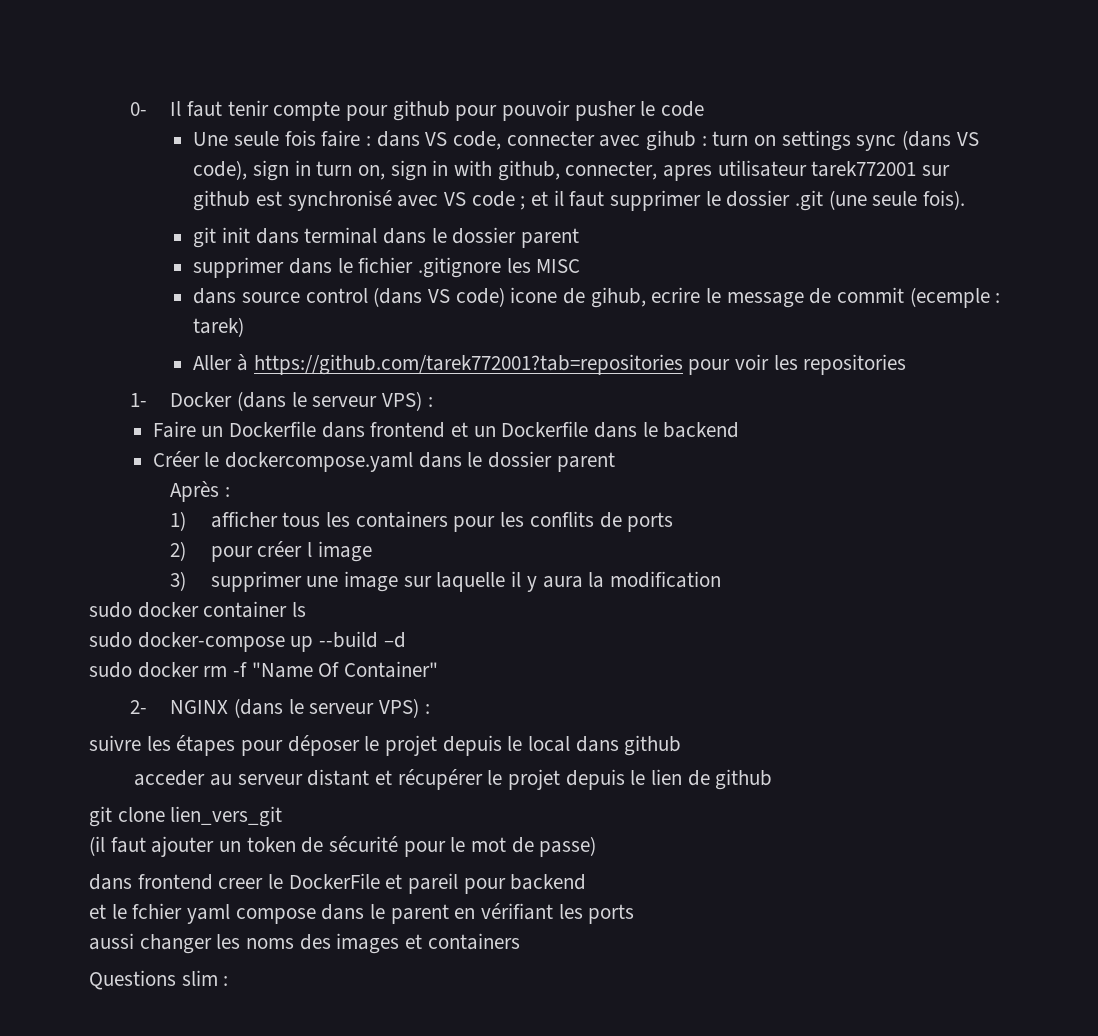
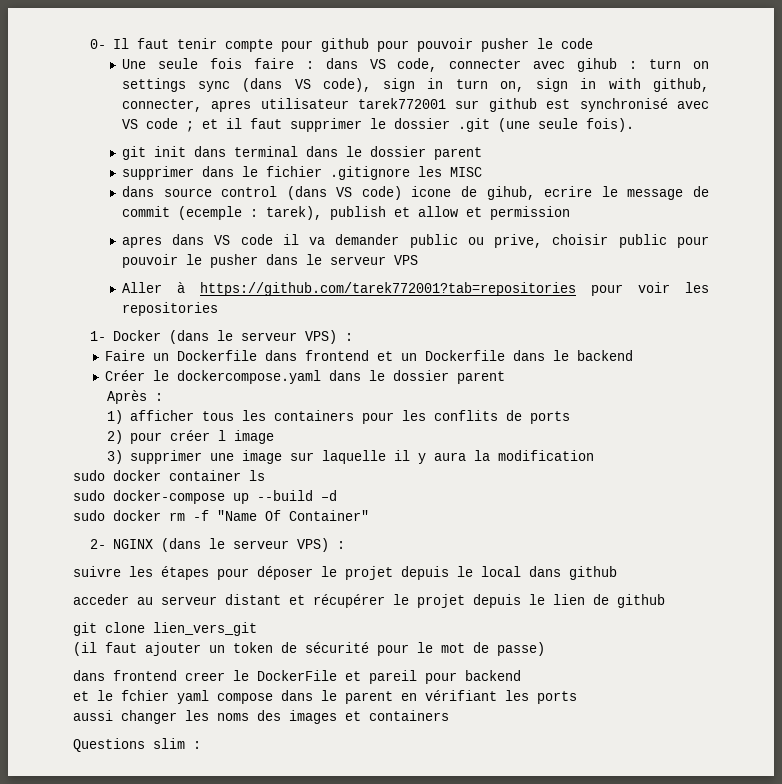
[193,317,245,337] tarek) -> [265,206,570,220] [121,234,709,248] [121,254,418,268] tarek), publish et allow et permission // apres dans VS code il va demander public ou prive, choisir public pour pouvoir le pusher dans le serveur VPS

